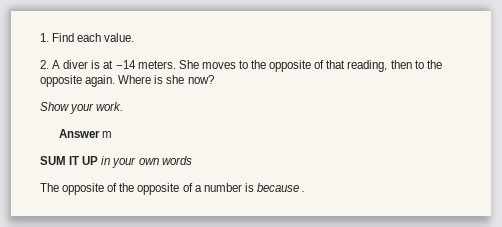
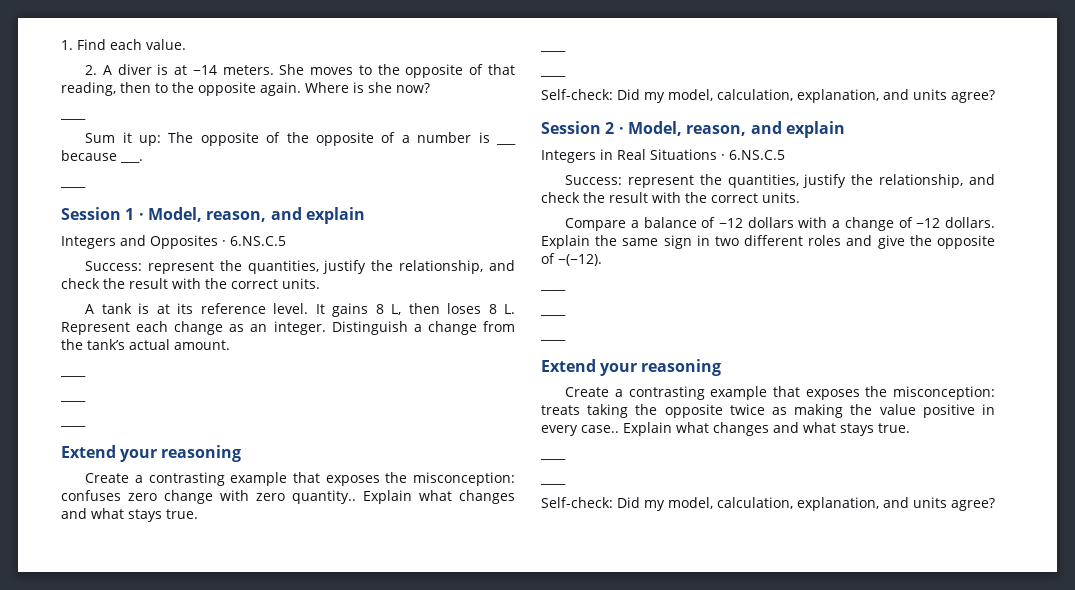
[40,102,124,114] [58,129,112,138] [40,156,192,168] Show your work. // Answer m // SUM IT UP in your own words // -> [60,118,86,120] [85,132,161,146] ____ // Sum it up:
[256,183,306,192] because . -> [496,143,516,145] [61,150,143,163] [60,186,86,188] [61,207,365,224] [61,235,286,249] [85,260,515,274] [61,278,320,289] [85,303,515,317] [61,321,515,335] [61,339,230,350] [60,375,86,377] [60,400,86,402] [60,425,86,427] [61,445,242,462] [85,472,515,486] [61,490,515,504] [61,508,198,522] [540,50,566,52] [540,75,566,77] [541,89,995,103] [541,121,845,138] [541,149,785,163] [565,174,995,188] [541,192,800,203] [565,217,995,231] [541,235,995,249] [541,253,602,266] [540,289,566,291] [540,314,566,316] [540,339,566,341] [541,359,722,376] [565,386,995,400] [541,404,995,418] [541,422,910,436] [540,458,566,460] [540,483,566,485] [541,497,995,511] ___ because ___. // ____ // Session 1 · Model, reason, and explain // Integers and Opposites · 6.NS.C.5 // Success: represent the quantities, justify the relationship, and check the result with the correct units. // A tank is at its reference level. It gains 8 L, then loses 8 L. Represent each change as an integer. Distinguish a change from the tank’s actual amount. // ____ // ____ // ____ // Extend your reasoning // Create a contrasting example that exposes the misconception: confuses zero change with zero quantity.. Explain what changes and what stays true. // ____ // ____ // Self-check: Did my model, calculation, explanation, and units agree? // Session 2 · Model, reason, and explain // Integers in Real Situations · 6.NS.C.5 // Success: represent the quantities, justify the relationship, and check the result with the correct units. // Compare a balance of −12 dollars with a change of −12 dollars. Explain the same sign in two different roles and give the opposite of −(−12). // ____ // ____ // ____ // Extend your reasoning // Create a contrasting example that exposes the misconception: treats taking the opposite twice as making the value positive in every case.. Explain what changes and what stays true. // ____ // ____ // Self-check: Did my model, calculation, explanation, and units agree?

